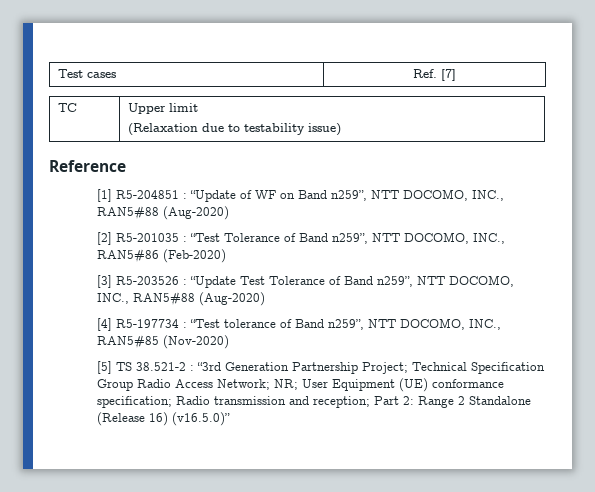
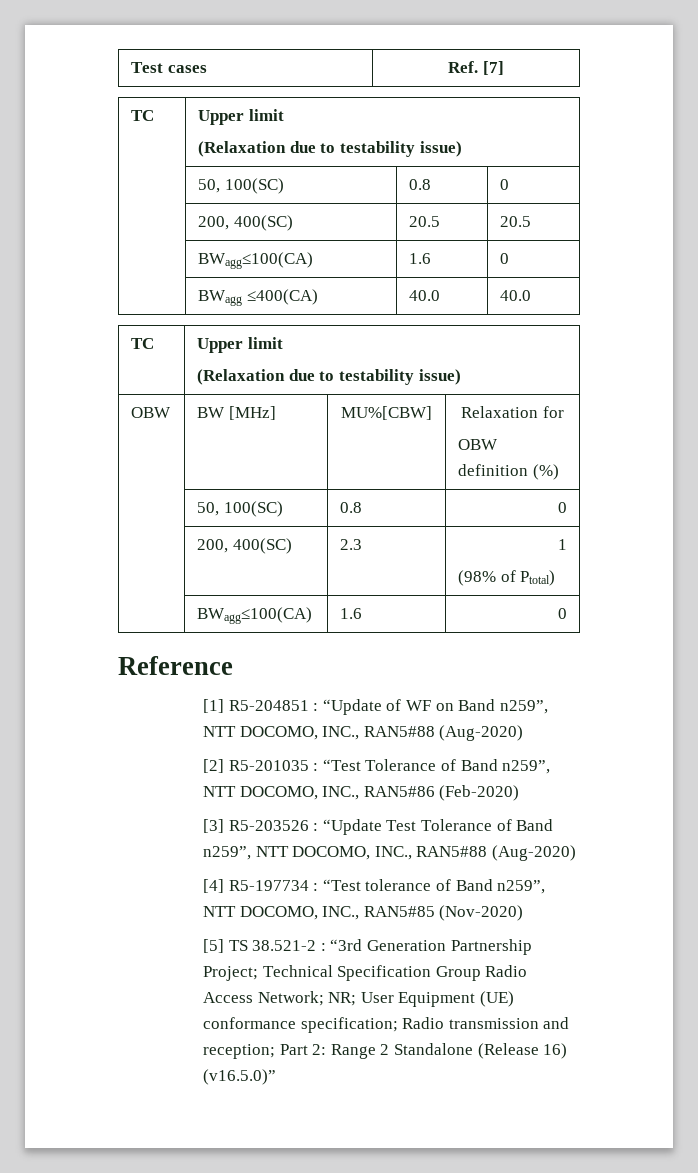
(342, 129) none -> [198,178,284,194] [409,179,432,190] [500,179,510,190] [198,215,293,231] [409,216,441,227] [500,216,532,227] [198,252,314,269] [409,253,432,264] [500,253,510,264] [198,289,318,306] [409,290,441,301] [500,290,532,301] [131,338,155,349] [197,337,283,353] [197,369,461,385] [131,407,172,418] [197,406,276,420] [341,406,432,420] [461,406,564,418] [458,439,499,450] [458,464,559,480] [197,501,283,517] [340,502,363,513] [557,502,567,513] [197,538,292,554] [340,539,363,550] [557,539,567,550] [458,570,556,586] [197,607,313,624] [340,608,363,619] [557,608,567,619] // | 50, 100(SC) | 0.8 | 0 // | 200, 400(SC) | 20.5 | 20.5 // | BWagg≤100(CA) | 1.6 | 0 // | BWagg ≤400(CA) | 40.0 | 40.0 // TC | Upper limit // (Relaxation due to testability issue) // OBW | BW [MHz] | MU%[CBW] | Relaxation for // OBW definition (%) // | 50, 100(SC) | 0.8 | 0 // | 200, 400(SC) | 2.3 | 1 // (98% of Ptotal) // | BWagg≤100(CA) | 1.6 | 0

